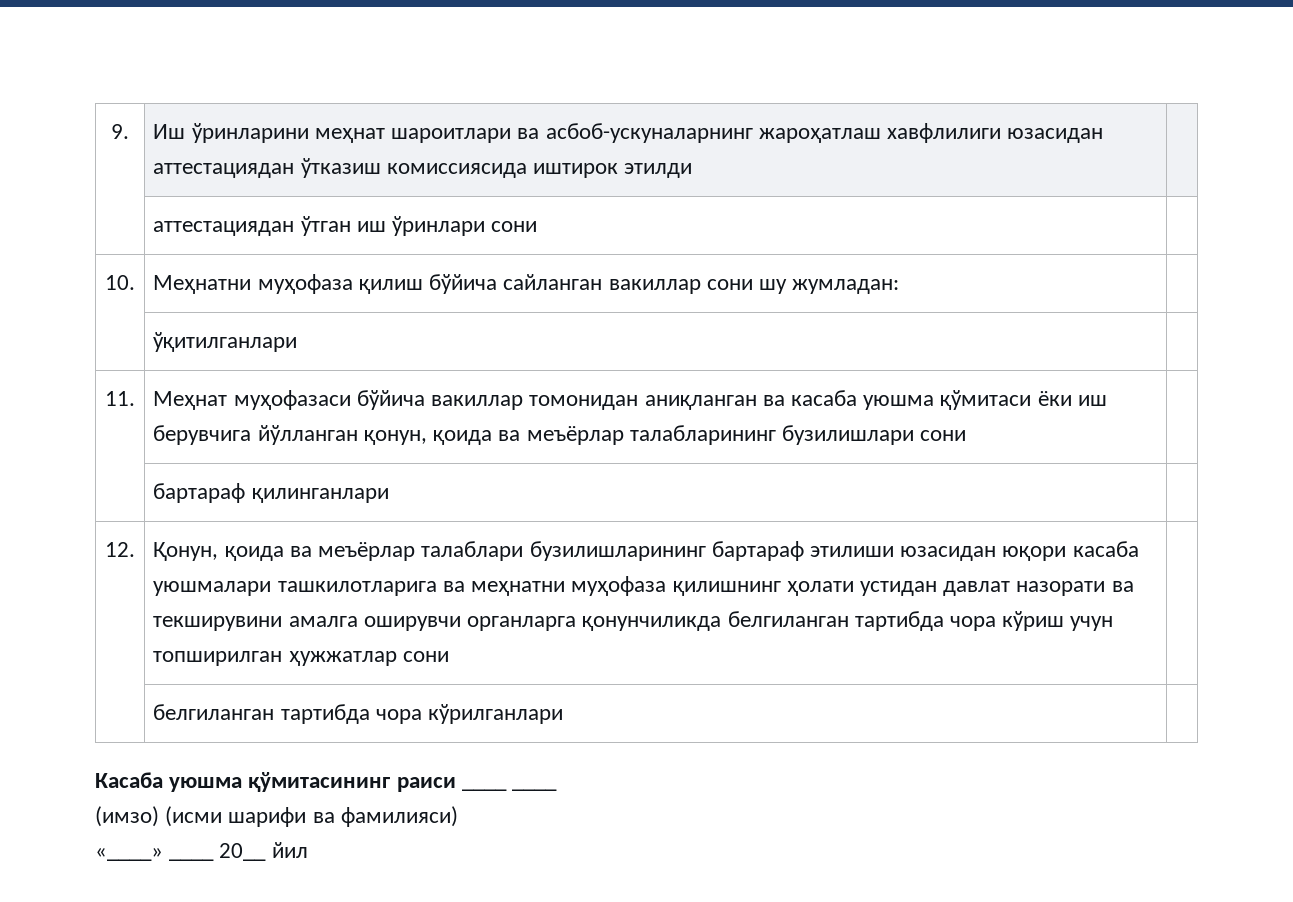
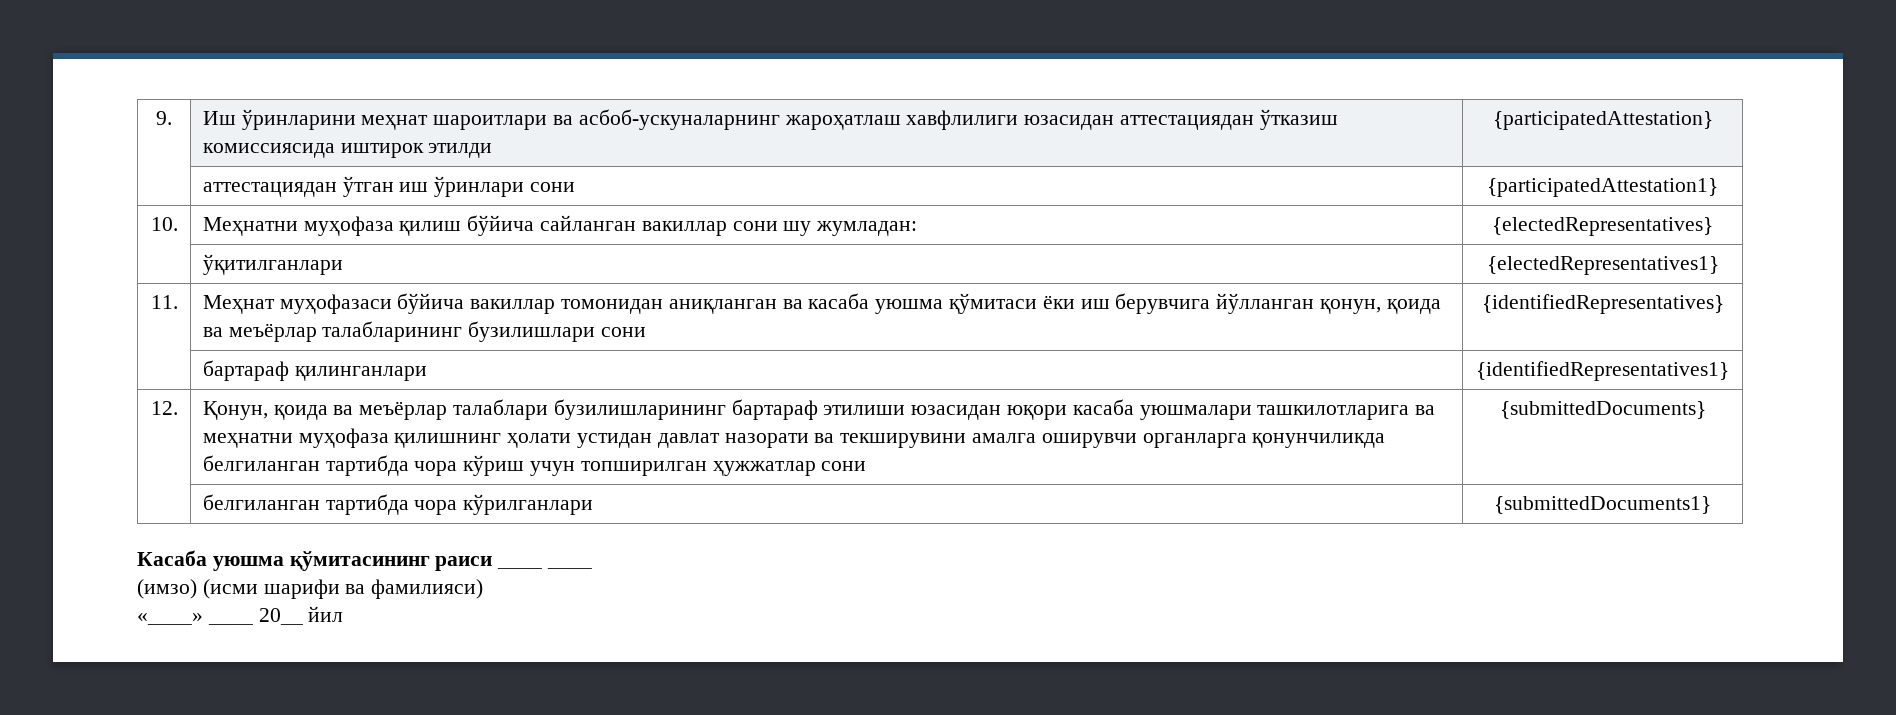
(693, 170) none -> [1492,111,1713,130] {participatedAttestation}
(538, 226) none -> [1487,178,1718,197] {participatedAttestation1}
(900, 286) none -> [1492,217,1713,236] {electedRepresentatives}
(298, 342) none -> [1486,256,1719,275] {electedRepresentatives1}
(967, 435) none -> [1481,294,1724,314] {identifiedRepresentatives}
(389, 495) none -> [1476,361,1729,381] {identifiedRepresentatives1}
(449, 656) none -> [1499,401,1706,419] {submittedDocuments}
(564, 714) none -> [1494,496,1711,514] {submittedDocuments1}

